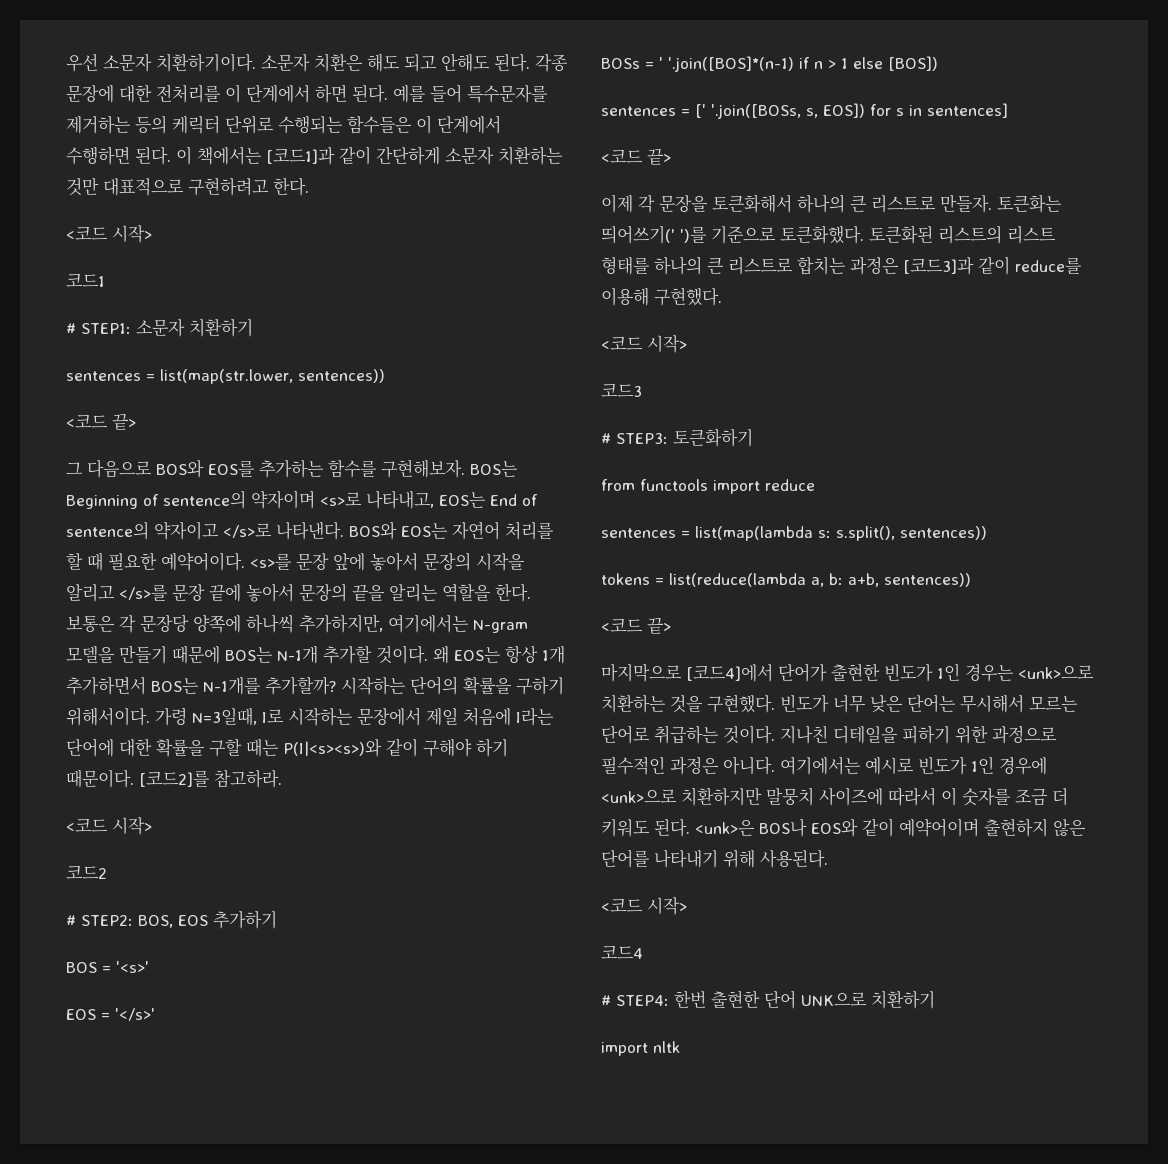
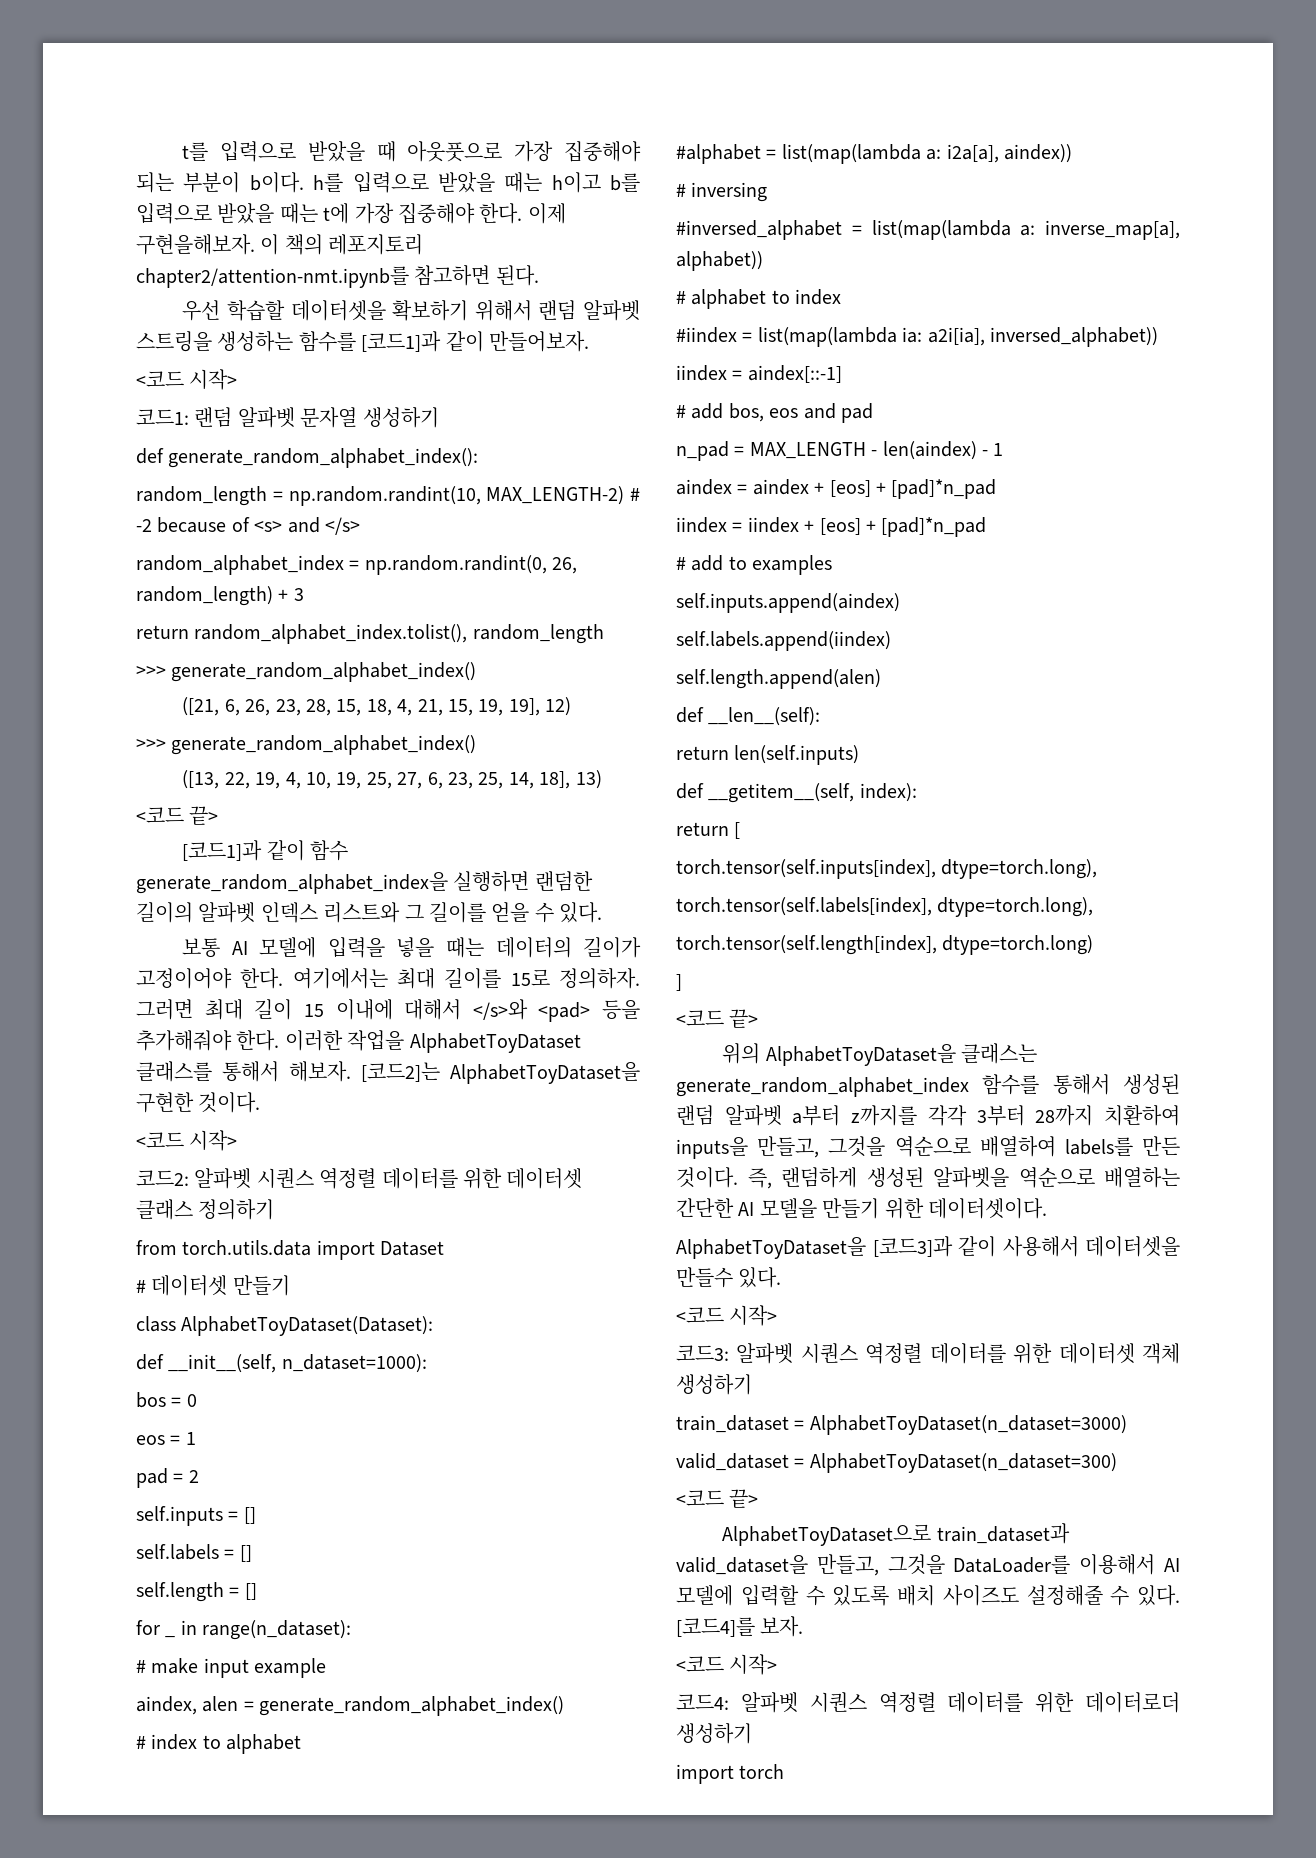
[66,53,568,72] [66,84,548,103] [66,115,501,134] [66,146,563,165] [66,177,309,196] [66,225,152,243] [66,273,105,287] [66,318,253,337] [66,369,385,384] [66,413,136,430] [66,459,518,478] [66,490,538,509] [66,521,554,540] [66,552,525,571] [66,583,531,602] [66,614,528,633] [66,645,565,664] [66,676,564,695] [66,707,554,726] [66,738,508,757] [66,769,282,788] [66,817,152,835] [66,865,107,879] [66,911,277,929] [66,961,149,973] [66,1008,155,1021] [601,56,938,72] [601,103,1008,119] [601,148,671,165] [601,194,1062,213] [601,225,1056,244] [601,256,1082,275] [601,287,722,306] [601,335,687,353] [601,383,642,397] [601,428,753,447] [601,479,815,494] [601,526,987,541] [601,573,971,587] [601,617,671,634] [601,663,1094,682] [601,694,1078,713] [601,725,1057,744] [601,756,1047,775] [601,787,1068,806] [601,818,1086,837] [601,849,828,868] [601,897,687,915] [601,945,643,959] [601,990,935,1009] [601,1041,680,1056] 우선 소문자 치환하기이다. 소문자 치환은 해도 되고 안해도 된다. 각종 문장에 대한 전처리를 이 단계에서 하면 된다. 예를 들어 특수문자를 제거하는 등의 케릭터 단위로 수행되는 함수들은 이 단계에서 수행하면 된다. 이 책에서는 [코드1]과 같이 간단하게 소문자 치환하는 것만 대표적으로 구현하려고 한다. // <코드 시작> // 코드1 // # STEP1: 소문자 치환하기 // sentences = list(map(str.lower, sentences)) // <코드 끝> // 그 다음으로 BOS와 EOS를 추가하는 함수를 구현해보자. BOS는 Beginning of sentence의 약자이며 <s>로 나타내고, EOS는 End of sentence의 약자이고 </s>로 나타낸다. BOS와 EOS는 자연어 처리를 할 때 필요한 예약어이다. <s>를 문장 앞에 놓아서 문장의 시작을 알리고 </s>를 문장 끝에 놓아서 문장의 끝을 알리는 역할을 한다. 보통은 각 문장당 양쪽에 하나씩 추가하지만, 여기에서는 N-gram 모델을 만들기 때문에 BOS는 N-1개 추가할 것이다. 왜 EOS는 항상 1개 추가하면서 BOS는 N-1개를 추가할까? 시작하는 단어의 확률을 구하기 위해서이다. 가령 N=3일때, I로 시작하는 문장에서 제일 처음에 I라는 단어에 대한 확률을 구할 때는 P(I|<s><s>)와 같이 구해야 하기 때문이다. [코드2]를 참고하라. // <코드 시작> // 코드2 // # STEP2: BOS, EOS 추가하기 // BOS = '<s>' // EOS = '</s>' // BOSs = ' '.join([BOS]*(n-1) if n > 1 else [BOS]) // sentences = [' '.join([BOSs, s, EOS]) for s in sentences] // <코드 끝> // 이제 각 문장을 토큰화해서 하나의 큰 리스트로 만들자. 토큰화는 띄어쓰기(' ')를 기준으로 토큰화했다. 토큰화된 리스트의 리스트 형태를 하나의 큰 리스트로 합치는 과정은 [코드3]과 같이 reduce를 이용해 구현했다. // <코드 시작> // 코드3 // # STEP3: 토큰화하기 // from functools import reduce // sentences = list(map(lambda s: s.split(), sentences)) // tokens = list(reduce(lambda a, b: a+b, sentences)) // <코드 끝> // 마지막으로 [코드4]에서 단어가 출현한 빈도가 1인 경우는 <unk>으로 치환하는 것을 구현했다. 빈도가 너무 낮은 단어는 무시해서 모르는 단어로 취급하는 것이다. 지나친 디테일을 피하기 위한 과정으로 필수적인 과정은 아니다. 여기에서는 예시로 빈도가 1인 경우에 <unk>으로 치환하지만 말뭉치 사이즈에 따라서 이 숫자를 조금 더 키워도 된다. <unk>은 BOS나 EOS와 같이 예약어이며 출현하지 않은 단어를 나타내기 위해 사용된다. // <코드 시작> // 코드4 // # STEP4: 한번 출현한 단어 UNK으로 치환하기 // import nltk -> [182,141,641,162] [136,172,640,193] [136,203,566,224] [136,234,424,255] [136,265,539,288] [182,300,640,321] [136,331,589,352] [136,369,238,390] [136,407,439,428] [136,448,479,468] [136,486,640,506] [136,517,360,535] [136,555,578,575] [136,586,304,606] [136,624,604,644] [136,662,477,682] [182,697,572,716] [136,735,477,755] [182,770,602,789] [136,806,219,825] [182,840,349,861] [136,871,593,894] [136,902,603,923] [182,937,641,958] [136,968,640,989] [136,999,640,1022] [136,1030,581,1053] [136,1061,640,1084] [136,1092,261,1113] [136,1130,238,1151] [136,1168,583,1189] [136,1199,275,1220] [136,1240,445,1260] [136,1275,290,1296] [136,1316,434,1336] [136,1354,427,1373] [136,1392,197,1408] [136,1432,196,1445] [136,1468,199,1488] [136,1506,256,1526] [136,1544,252,1562] [136,1582,257,1602] [136,1620,160,1635] [165,1635,176,1638] [180,1620,352,1640] [136,1658,327,1678] [136,1696,565,1716] [136,1734,302,1754] [676,144,1072,164] [676,182,768,202] [676,220,1180,240] [676,251,763,271] [676,289,842,309] [676,327,1158,347] [676,365,842,383] [676,403,873,423] [676,441,1004,461] [676,479,997,499] [676,517,987,537] [676,555,833,575] [676,593,900,613] [676,631,891,651] [676,669,881,689] [676,707,821,726] [676,745,860,765] [676,783,917,803] [676,822,741,839] [676,859,1098,879] [676,897,1094,917] [676,935,1094,955] [676,974,682,991] [676,1009,759,1028] [722,1043,1038,1066] [676,1074,1180,1097] [676,1105,1180,1126] [676,1136,1180,1159] [676,1167,1180,1189] [676,1198,1047,1219] [676,1236,1180,1259] [676,1267,782,1288] [676,1305,778,1326] [676,1343,1180,1364] [676,1374,752,1395] [676,1415,1127,1435] [676,1453,1117,1473] [676,1489,759,1508] [722,1523,1070,1546] [676,1554,1180,1576] [676,1585,1180,1606] [676,1616,804,1637] [676,1654,778,1675] [676,1692,1180,1713] [676,1723,752,1744] [676,1764,785,1784] t를 입력으로 받았을 때 아웃풋으로 가장 집중해야 되는 부분이 b이다. h를 입력으로 받았을 때는 h이고 b를 입력으로 받았을 때는 t에 가장 집중해야 한다. 이제 구현을해보자. 이 책의 레포지토리 chapter2/attention-nmt.ipynb를 참고하면 된다. // 우선 학습할 데이터셋을 확보하기 위해서 랜덤 알파벳 스트링을 생성하는 함수를 [코드1]과 같이 만들어보자. // <코드 시작> // 코드1: 랜덤 알파벳 문자열 생성하기 // def generate_random_alphabet_index(): // random_length = np.random.randint(10, MAX_LENGTH-2) # -2 because of <s> and </s> // random_alphabet_index = np.random.randint(0, 26, random_length) + 3 // return random_alphabet_index.tolist(), random_length // >>> generate_random_alphabet_index() // ([21, 6, 26, 23, 28, 15, 18, 4, 21, 15, 19, 19], 12) // >>> generate_random_alphabet_index() // ([13, 22, 19, 4, 10, 19, 25, 27, 6, 23, 25, 14, 18], 13) // <코드 끝> // [코드1]과 같이 함수 generate_random_alphabet_index을 실행하면 랜덤한 길이의 알파벳 인덱스 리스트와 그 길이를 얻을 수 있다. // 보통 AI 모델에 입력을 넣을 때는 데이터의 길이가 고정이어야 한다. 여기에서는 최대 길이를 15로 정의하자. 그러면 최대 길이 15 이내에 대해서 </s>와 <pad> 등을 추가해줘야 한다. 이러한 작업을 AlphabetToyDataset 클래스를 통해서 해보자. [코드2]는 AlphabetToyDataset을 구현한 것이다. // <코드 시작> // 코드2: 알파벳 시퀀스 역정렬 데이터를 위한 데이터셋 클래스 정의하기 // from torch.utils.data import Dataset // # 데이터셋 만들기 // class AlphabetToyDataset(Dataset): // def __init__(self, n_dataset=1000): // bos = 0 // eos = 1 // pad = 2 // self.inputs = [] // self.labels = [] // self.length = [] // for _ in range(n_dataset): // # make input example // aindex, alen = generate_random_alphabet_index() // # index to alphabet // #alphabet = list(map(lambda a: i2a[a], aindex)) // # inversing // #inversed_alphabet = list(map(lambda a: inverse_map[a], alphabet)) // # alphabet to index // #iindex = list(map(lambda ia: a2i[ia], inversed_alphabet)) // iindex = aindex[::-1] // # add bos, eos and pad // n_pad = MAX_LENGTH - len(aindex) - 1 // aindex = aindex + [eos] + [pad]*n_pad // iindex = iindex + [eos] + [pad]*n_pad // # add to examples // self.inputs.append(aindex) // self.labels.append(iindex) // self.length.append(alen) // def __len__(self): // return len(self.inputs) // def __getitem__(self, index): // return [ // torch.tensor(self.inputs[index], dtype=torch.long), // torch.tensor(self.labels[index], dtype=torch.long), // torch.tensor(self.length[index], dtype=torch.long) // ] // <코드 끝> // 위의 AlphabetToyDataset을 클래스는 generate_random_alphabet_index 함수를 통해서 생성된 랜덤 알파벳 a부터 z까지를 각각 3부터 28까지 치환하여 inputs을 만들고, 그것을 역순으로 배열하여 labels를 만든 것이다. 즉, 랜덤하게 생성된 알파벳을 역순으로 배열하는 간단한 AI 모델을 만들기 위한 데이터셋이다. // AlphabetToyDataset을 [코드3]과 같이 사용해서 데이터셋을 만들수 있다. // <코드 시작> // 코드3: 알파벳 시퀀스 역정렬 데이터를 위한 데이터셋 객체 생성하기 // train_dataset = AlphabetToyDataset(n_dataset=3000) // valid_dataset = AlphabetToyDataset(n_dataset=300) // <코드 끝> // AlphabetToyDataset으로 train_dataset과 valid_dataset을 만들고, 그것을 DataLoader를 이용해서 AI 모델에 입력할 수 있도록 배치 사이즈도 설정해줄 수 있다. [코드4]를 보자. // <코드 시작> // 코드4: 알파벳 시퀀스 역정렬 데이터를 위한 데이터로더 생성하기 // import torch

